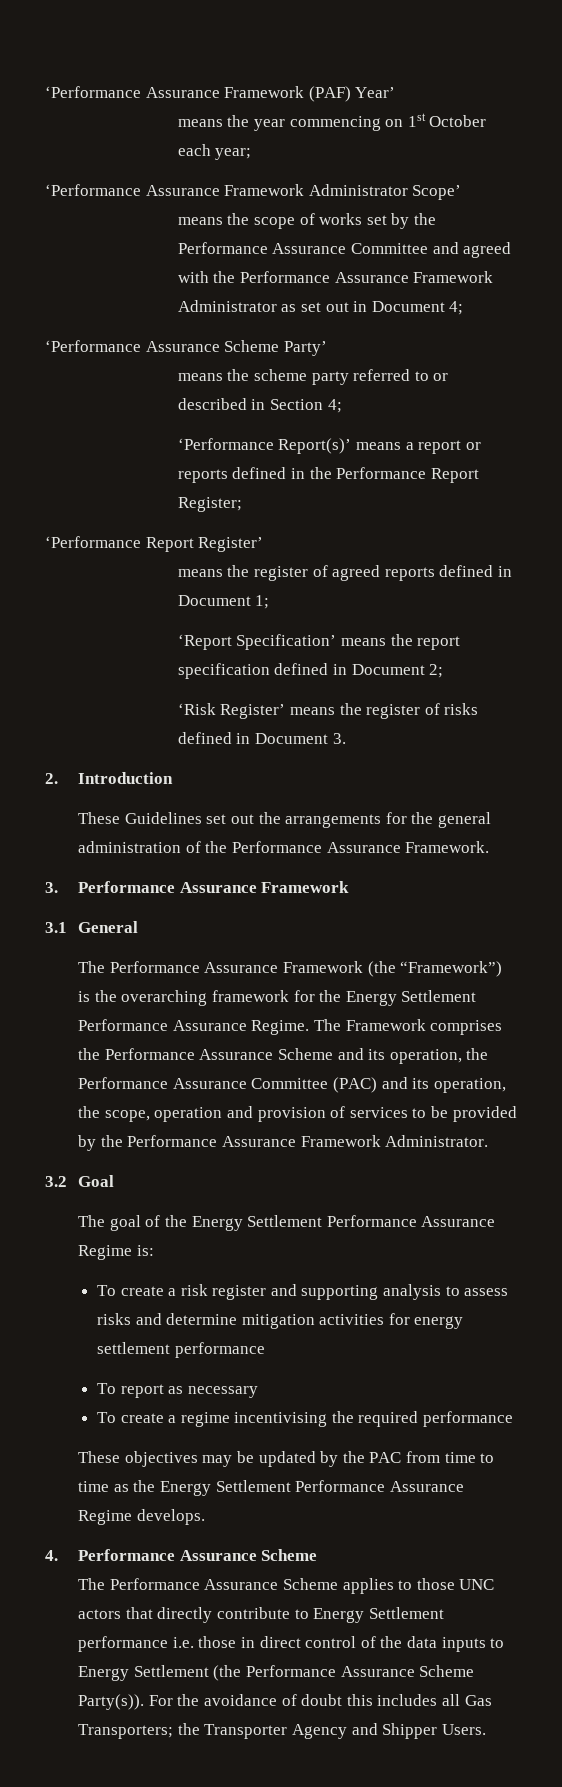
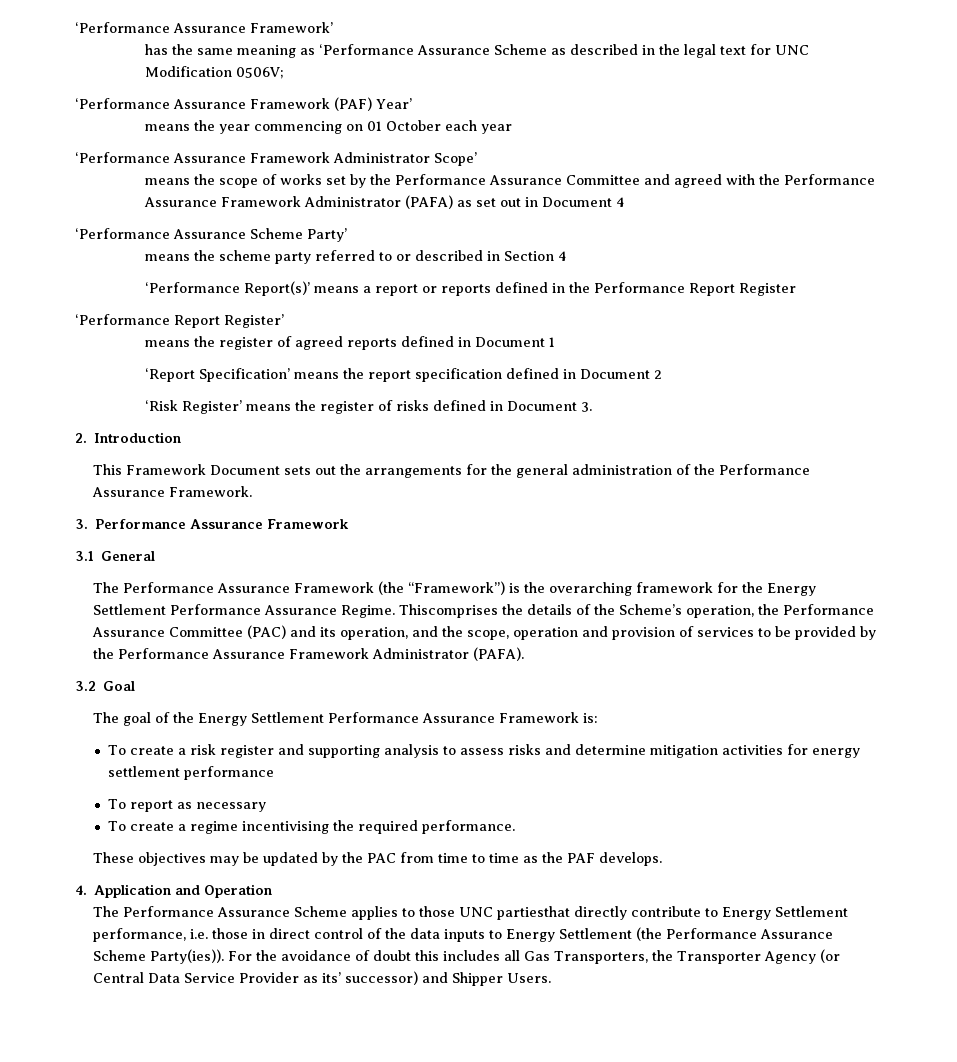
[45,86,220,98] ‘Performance Assurance -> [75,22,333,33] [145,44,810,58] [145,66,285,79] [75,98,246,109] ‘Performance Assurance Framework’ // has the same meaning as ‘Performance Assurance Scheme as described in the legal text for UNC Modification 0506V; // ‘Performance Assurance
[407,113,426,127] 1st -> [367,121,383,131] 01
[215,148,252,160] year; -> [481,124,513,134] year
(277, 306) none -> [405,195,454,209] (PAFA)
[449,301,464,315] 4; -> [616,197,626,207] 4
[327,399,342,413] 4; -> [558,251,568,261] 4
[177,497,242,512] Register; -> [739,283,797,296] Register
[255,595,270,609] 1; -> [549,337,556,347] 1
[429,664,444,678] 2; -> [654,370,663,379] 2
[78,812,227,824] These Guidelines set -> [92,464,311,475] This Framework Document sets
[313,1019,503,1035] [78,1048,386,1060] The Framework comprises the Performance Assurance Scheme and its -> [398,604,682,618] Thiscomprises the details of the Scheme’s
(506, 1085) none -> [411,626,438,637] and
[385,1135,489,1147] Administrator. -> [371,647,524,661] Administrator (PAFA).
[78,1245,133,1260] Regime -> [498,712,579,723] Framework
[423,1411,514,1427] performance -> [422,820,516,834] performance.
[159,1480,464,1496] [78,1510,133,1525] Energy Settlement Performance Assurance Regime -> [566,853,595,863] PAF
[78,1549,318,1561] Performance Assurance Scheme -> [94,884,273,898] Application and Operation
[78,1607,153,1619] actors that -> [496,906,570,920] partiesthat
[78,1636,169,1652] performance -> [92,928,186,942] performance,
[78,1694,145,1710] Party(s)). -> [149,949,224,964] Party(ies)).
[78,1724,174,1739] Transporters; -> [553,951,648,964] Transporters,
(347, 1731) none -> [819,949,840,963] [92,971,418,985] (or Central Data Service Provider as its’ successor)

